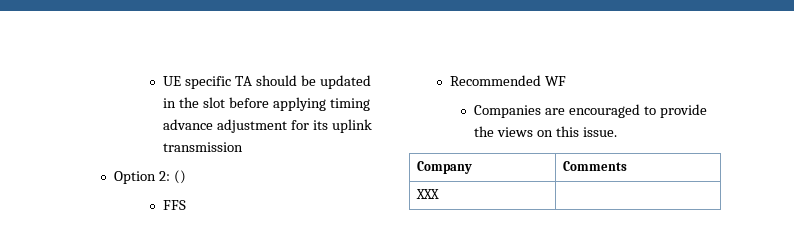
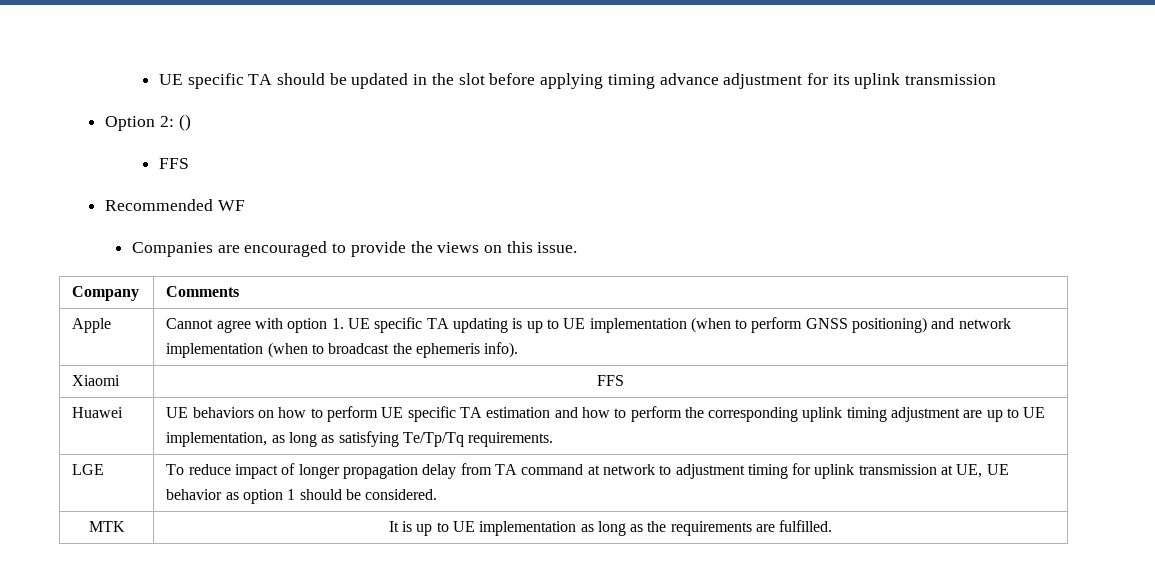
[415,189,439,199] XXX | -> [72,318,112,333] [166,317,1011,333] [166,342,519,358] [72,375,121,386] [597,375,625,386] [72,407,124,418] [166,406,1046,422] [166,431,554,447] [72,464,105,475] [166,463,1009,479] [166,489,438,504] [88,521,125,532] [388,520,833,536] Apple | Cannot agree with option 1. UE specific TA updating is up to UE implementation (when to perform GNSS positioning) and network implementation (when to broadcast the ephemeris info). // Xiaomi | FFS // Huawei | UE behaviors on how to perform UE specific TA estimation and how to perform the corresponding uplink timing adjustment are up to UE implementation, as long as satisfying Te/Tp/Tq requirements. // LGE | To reduce impact of longer propagation delay from TA command at network to adjustment timing for uplink transmission at UE, UE behavior as option 1 should be considered. // MTK | It is up to UE implementation as long as the requirements are fulfilled.

